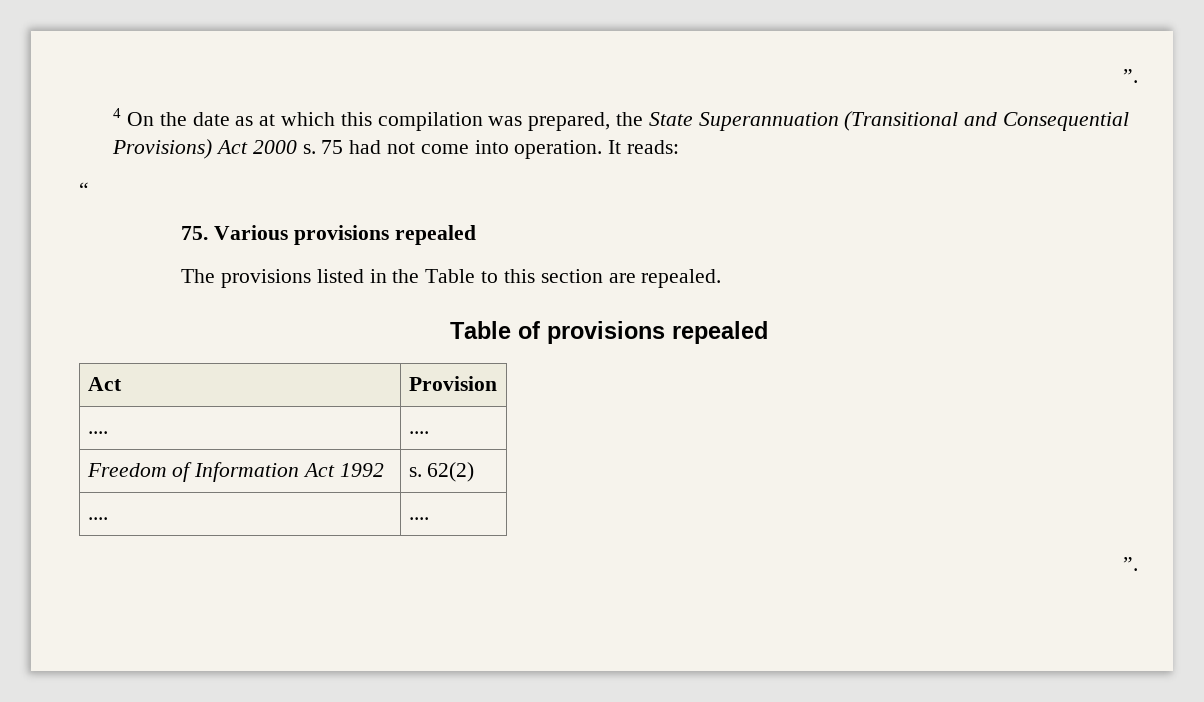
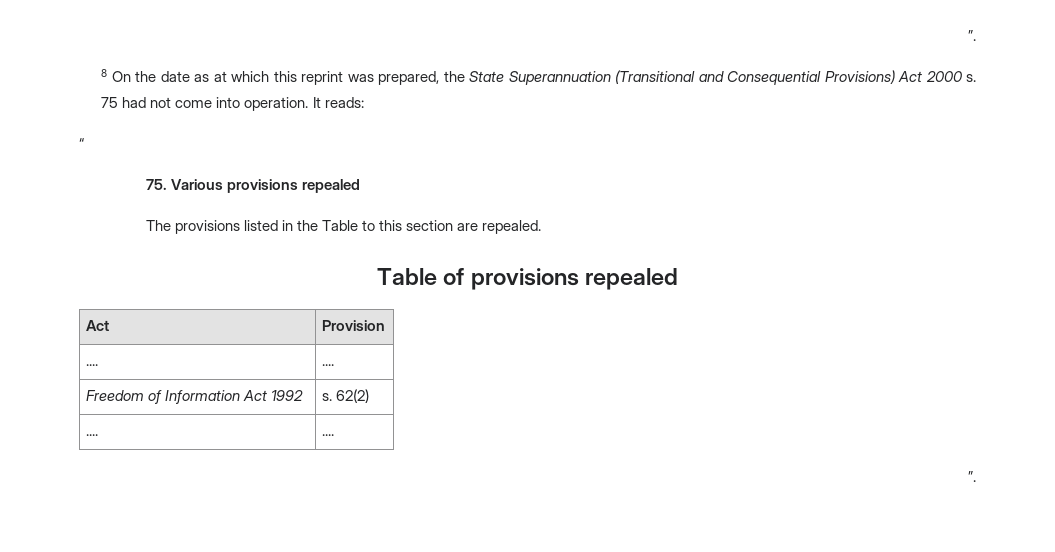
[113,108,122,118] 4 -> [101,69,108,77] 8
[377,112,483,131] compilation -> [301,71,344,85] reprint

